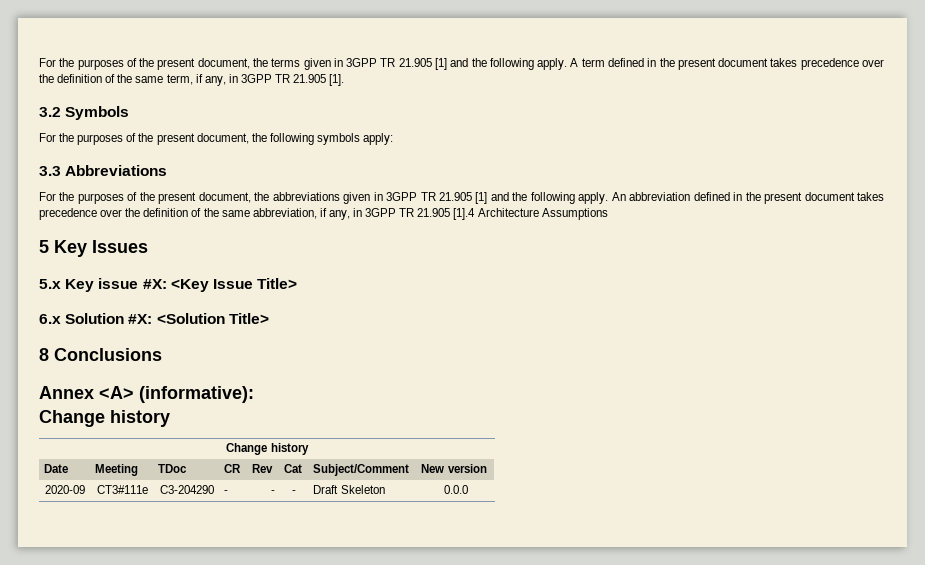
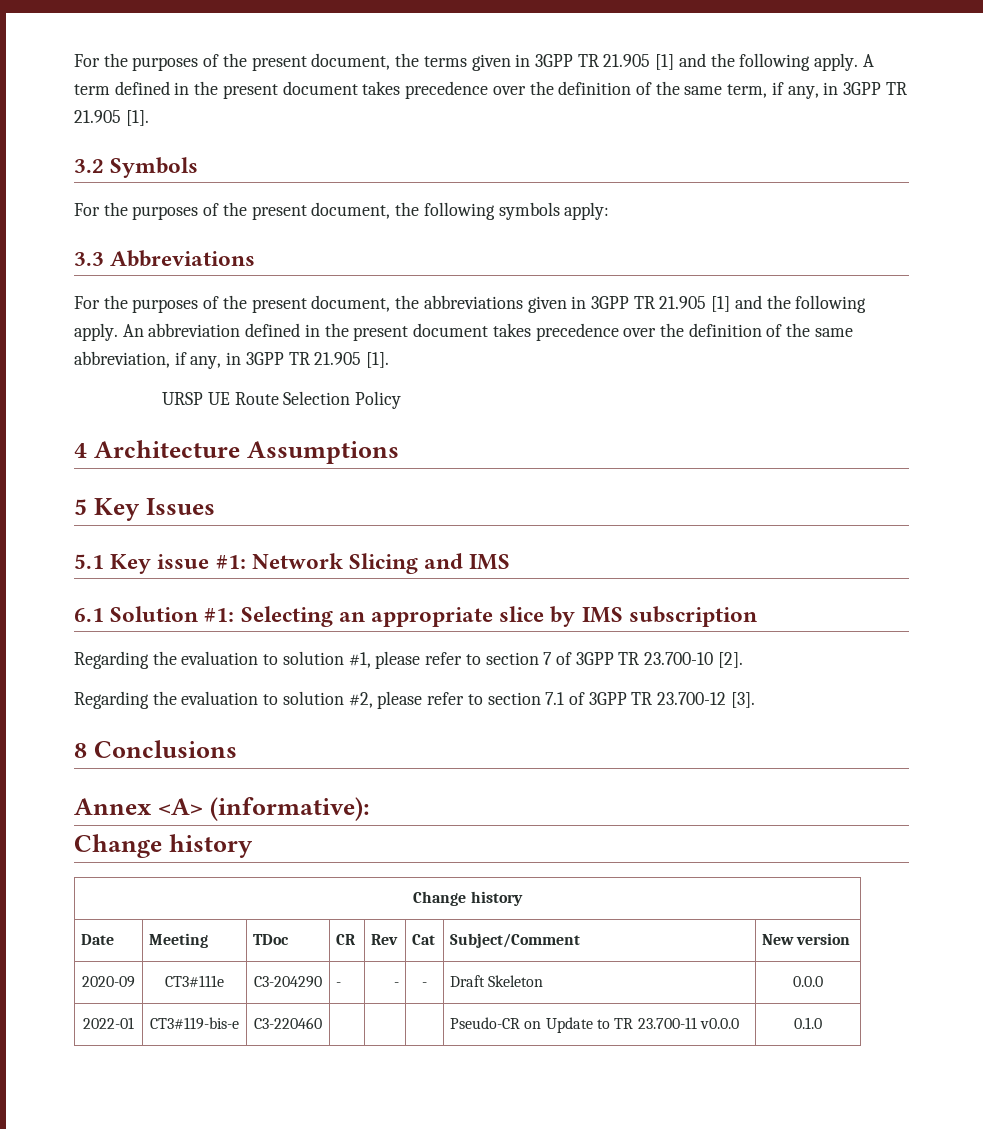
[453,208,476,220] [1].4 -> [366,352,390,368] [162,391,402,409] [74,443,87,458] [1]. // URSP UE Route Selection Policy // 4
[39,279,61,289] 5.x -> [74,554,104,569] 5.1
[142,278,298,292] [39,313,269,324] #X: <Key Issue Title> // 6.x Solution #X: <Solution Title> -> [215,553,511,574] [74,606,757,627] [74,651,743,669] [74,691,755,709] #1: Network Slicing and IMS // 6.1 Solution #1: Selecting an appropriate slice by IMS subscription // Regarding the evaluation to solution #1, please refer to section 7 of 3GPP TR 23.700-10 [2]. // Regarding the evaluation to solution #2, please refer to section 7.1 of 3GPP TR 23.700-12 [3].
(468, 489) none -> [83,1017,134,1029] [150,1017,239,1030] [254,1017,322,1029] [450,1017,740,1033] [794,1017,822,1029] // 2022-01 | CT3#119-bis-e | C3-220460 | | | | Pseudo-CR on Update to TR 23.700-11 v0.0.0 | 0.1.0

